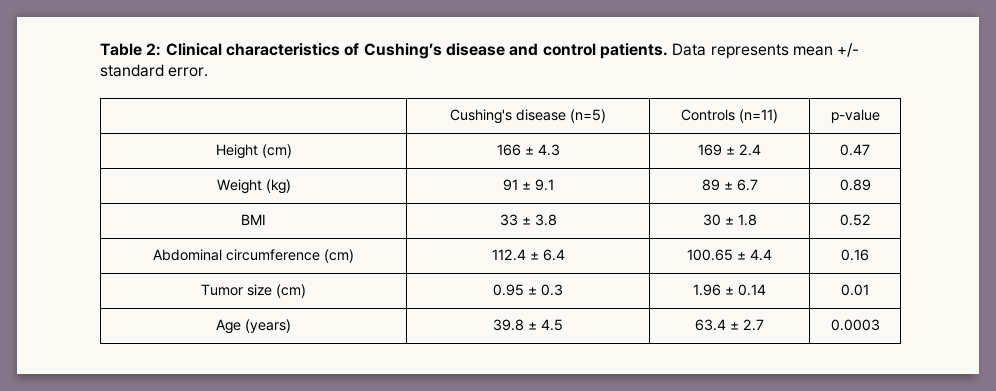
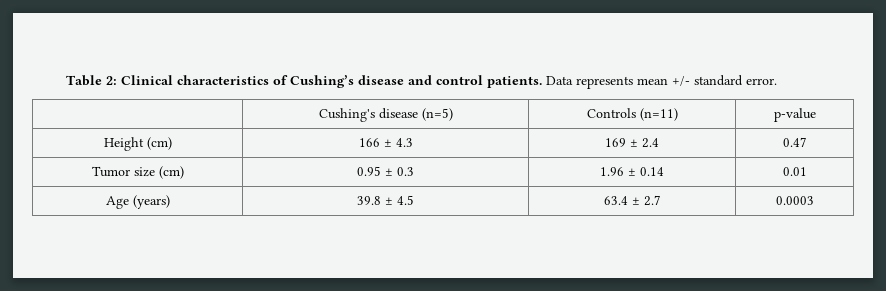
[216,179,291,194] [502,179,554,191] [701,179,758,191] [839,179,871,191] [241,214,266,225] [499,214,557,226] [702,214,757,226] [839,214,871,226] [153,249,354,263] [491,249,565,261] [687,249,772,261] [841,249,869,261] // Weight (kg) | 91 ± 9.1 | 89 ± 6.7 | 0.89 // BMI | 33 ± 3.8 | 30 ± 1.8 | 0.52 // Abdominal circumference (cm) | 112.4 ± 6.4 | 100.65 ± 4.4 | 0.16 -> (807, 142) none

